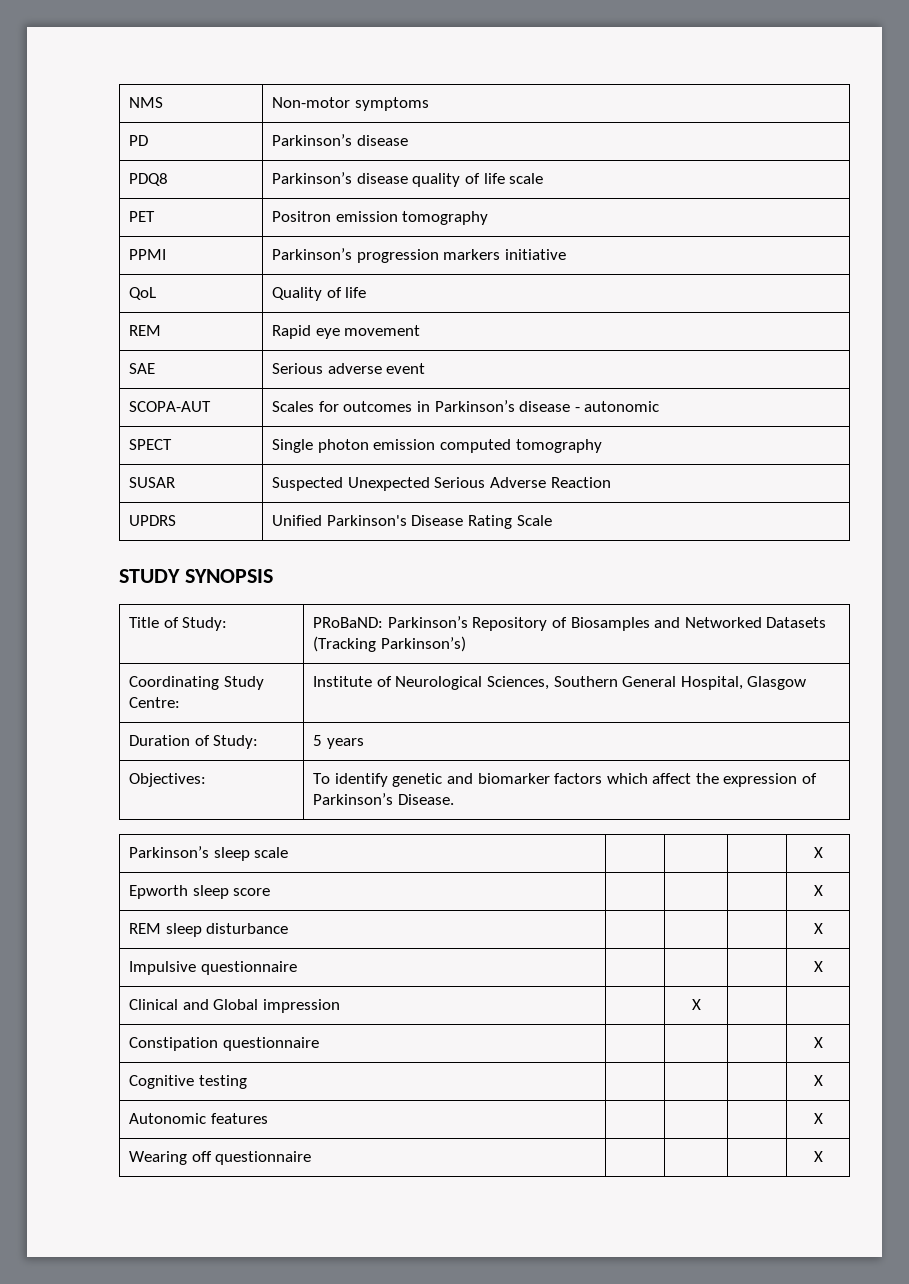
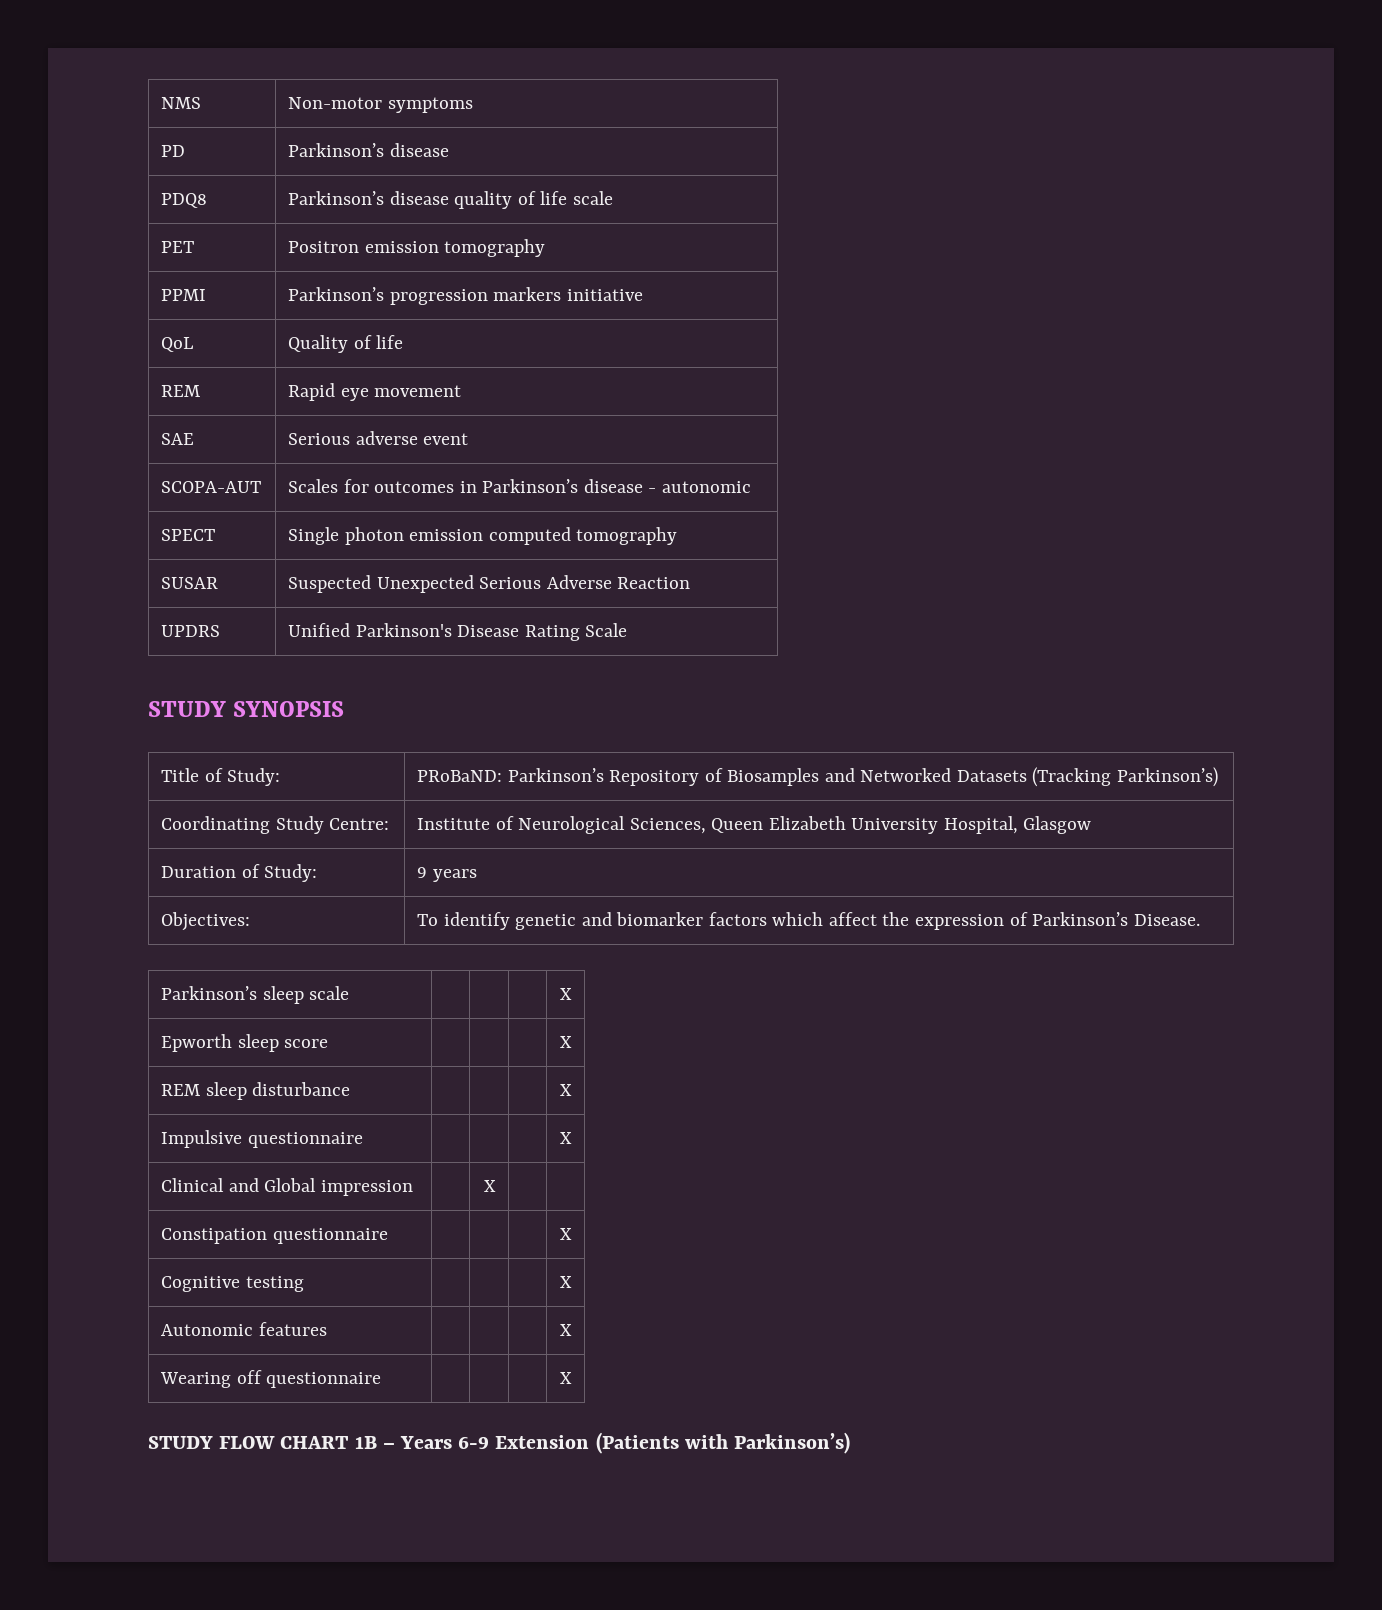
[553,676,677,687] Southern General -> [711,816,939,834] Queen Elizabeth University
[313,735,323,746] 5 -> [417,867,428,878] 9
(823, 1156) none -> [148,1432,851,1454] // STUDY FLOW CHART 1B – Years 6-9 Extension (Patients with Parkinson’s)

